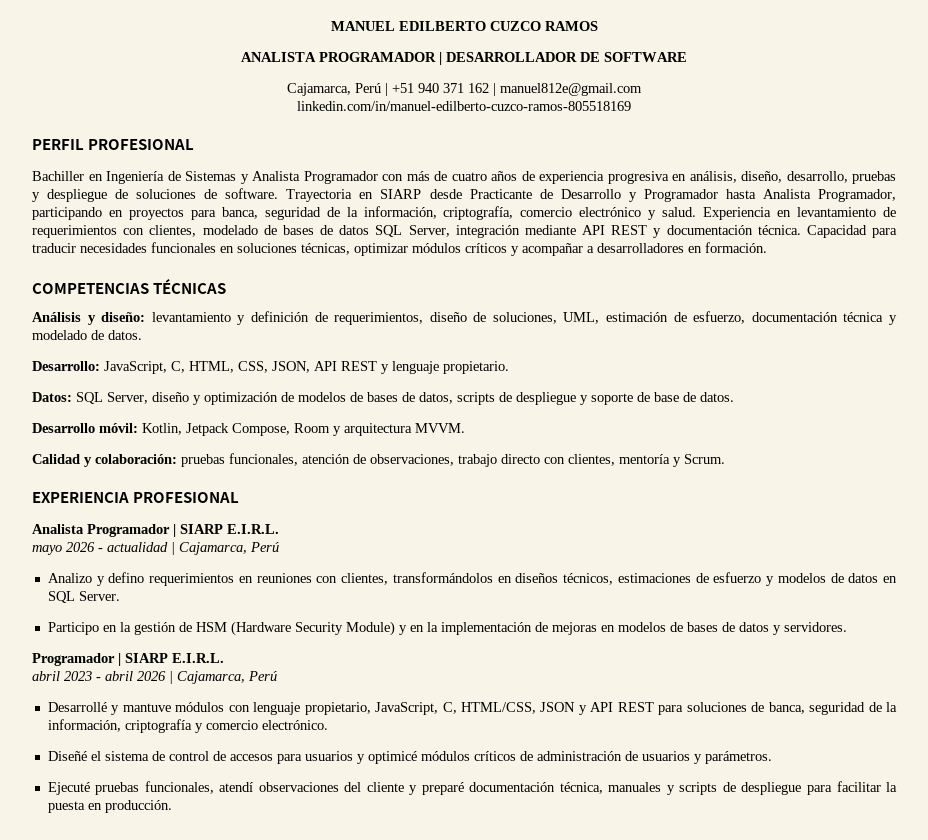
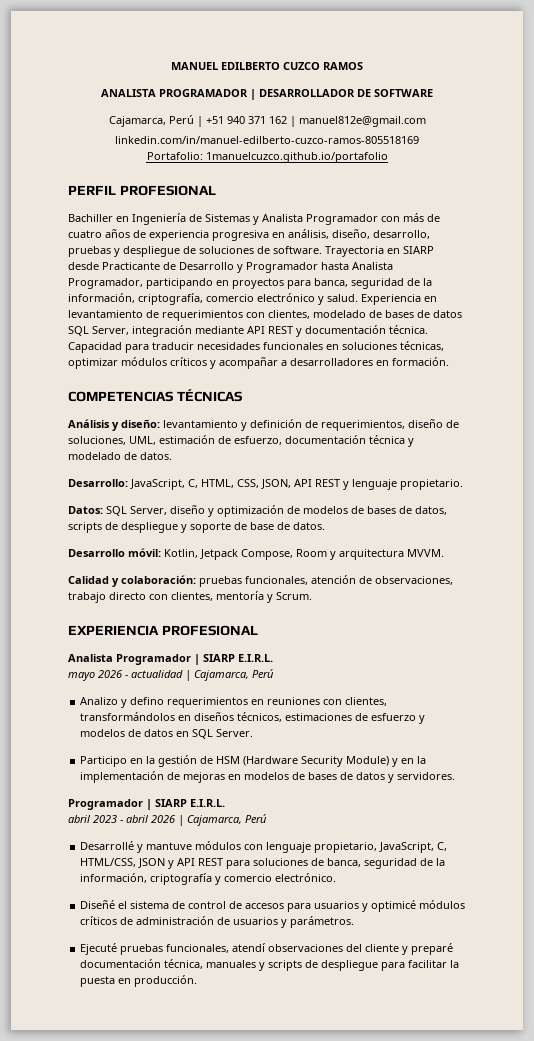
(631, 106) none -> [146,152,388,163] // Portafolio: 1manuelcuzco.github.io/portafolio

